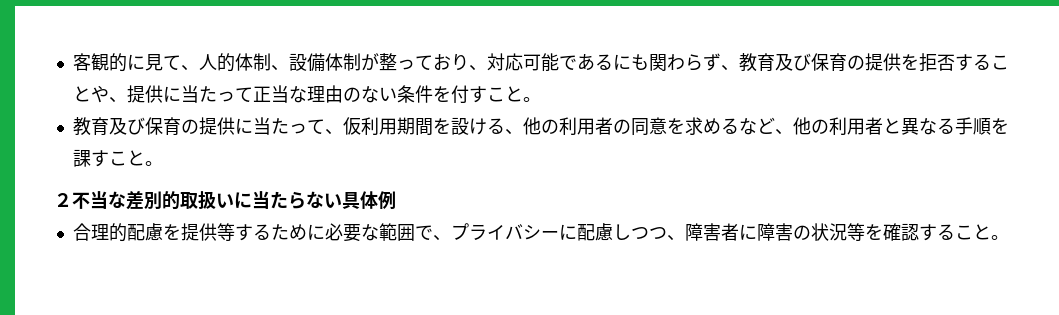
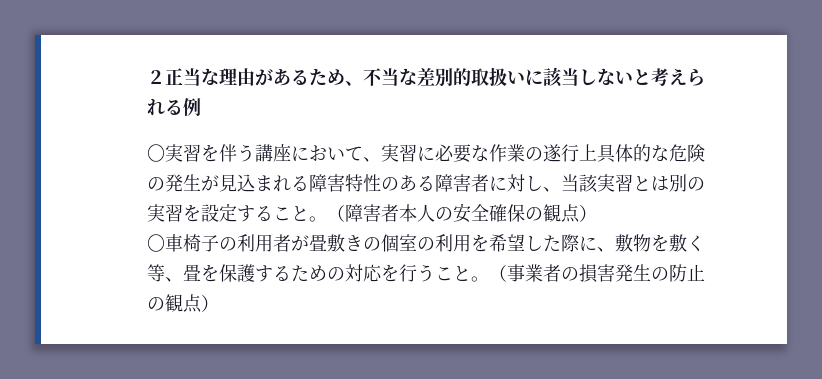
[73,53,1010,72] [73,85,542,104] [73,117,1010,136] [73,149,164,167] [53,193,72,207] 客観的に見て、人的体制、設備体制が整っており、対応可能であるにも関わらず、教育及び保育の提供を拒否することや、提供に当たって正当な理由のない条件を付すこと。 // 教育及び保育の提供に当たって、仮利用期間を設ける、他の利用者の同意を求めるなど、他の利用者と異なる手順を課すこと。 // ２ -> [147,68,364,86] ２正当な理由があるため、
[251,191,396,209] [73,223,1010,242] 当たらない具体例 // 合理的配慮を提供等するために必要な範囲で、プライバシーに配慮しつつ、障害者に障害の状況等を確認すること。 -> [543,67,706,87] [147,98,202,116] [147,144,706,163] [147,174,706,193] [147,203,598,223] [147,234,706,252] [147,264,706,283] [147,294,220,313] 該当しないと考えられる例 // 〇実習を伴う講座において、実習に必要な作業の遂行上具体的な危険の発生が見込まれる障害特性のある障害者に対し、当該実習とは別の実習を設定すること。（障害者本人の安全確保の観点） // 〇車椅子の利用者が畳敷きの個室の利用を希望した際に、敷物を敷く等、畳を保護するための対応を行うこと。（事業者の損害発生の防止の観点）

